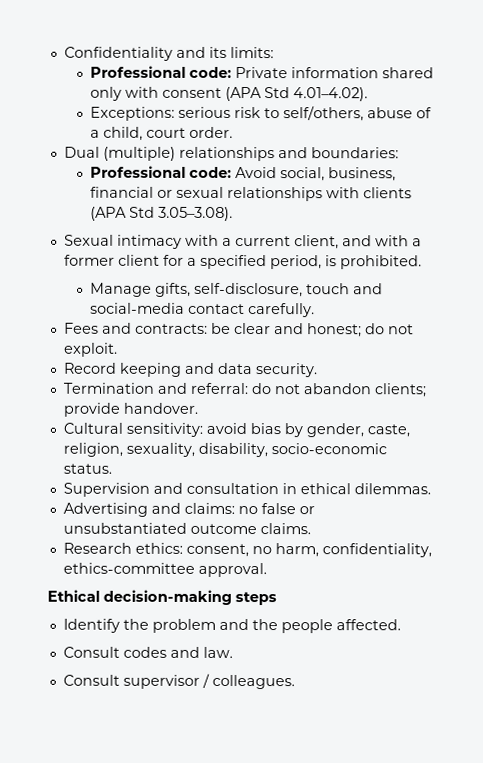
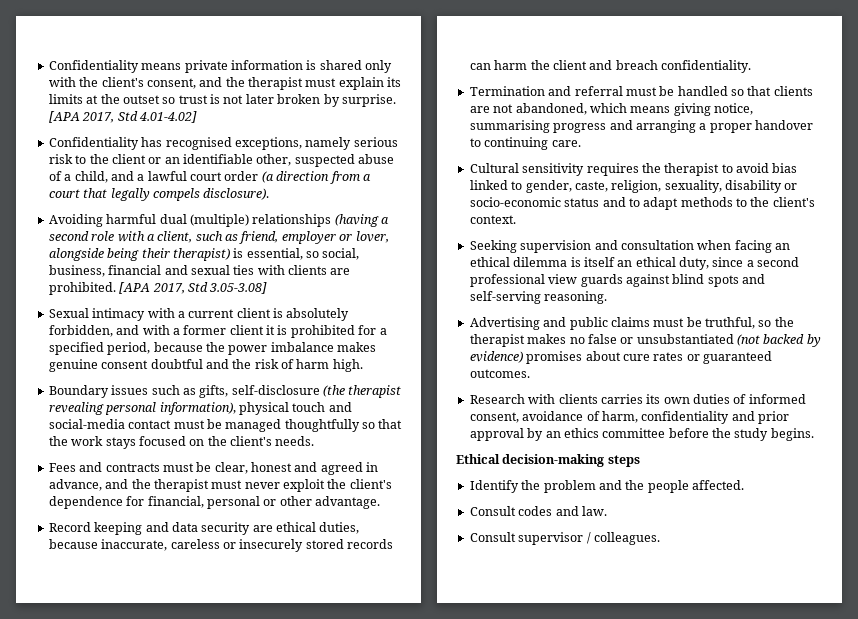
[63,46,274,61] [89,65,434,79] [89,86,368,102] [89,106,432,122] [89,126,233,141] [63,146,399,162] [89,165,396,182] [89,186,412,202] [89,206,233,221] Confidentiality and its limits: // Professional code: Private information shared only with consent (APA Std 4.01–4.02). // Exceptions: serious risk to self/others, abuse of a child, court order. // Dual (multiple) relationships and boundaries: // Professional code: Avoid social, business, financial or sexual relationships with clients (APA Std 3.05–3.08). -> [48,60,392,73] [48,77,402,90] [48,94,396,107] [48,111,197,123] [48,137,398,150] [48,154,395,167] [48,171,371,184] [48,188,270,201] [48,214,389,227] [48,231,389,244] [48,248,360,261] [48,265,351,277] [48,282,268,295] Confidentiality means private information is shared only with the client's consent, and the therapist must explain its limits at the outset so trust is not later broken by surprise. [APA 2017, Std 4.01-4.02] // Confidentiality has recognised exceptions, namely serious risk to the client or an identifiable other, suspected abuse of a child, and a lawful court order (a direction from a court that legally compels disclosure). // Avoiding harmful dual (multiple) relationships (having a second role with a client, such as friend, employer or lover, alongside being their therapist) is essential, so social, business, financial and sexual ties with clients are prohibited. [APA 2017, Std 3.05-3.08]
[293,235,339,250] client, -> [236,308,350,321] [48,325,113,337] client is absolutely forbidden,
(160, 260) none -> [266,325,355,338] it is prohibited
[324,255,422,270] [89,282,383,298] [89,302,315,318] [63,322,414,338] [63,342,118,357] [63,362,318,378] [62,382,426,398] [62,402,198,417] [62,422,410,438] [62,442,387,458] [62,463,112,474] [62,482,431,497] [62,502,315,517] [62,522,311,535] [62,542,432,558] [62,562,267,578] is prohibited. // Manage gifts, self-disclosure, touch and social-media contact carefully. // Fees and contracts: be clear and honest; do not exploit. // Record keeping and data security. // Termination and referral: do not abandon clients; provide handover. // Cultural sensitivity: avoid bias by gender, caste, religion, sexuality, disability, socio-economic status. // Supervision and consultation in ethical dilemmas. // Advertising and claims: no false or unsubstantiated outcome claims. // Research ethics: consent, no harm, confidentiality, ethics-committee approval. -> [153,342,376,355] [48,359,363,372] [48,385,402,398] [48,402,352,415] [48,419,403,432] [48,436,315,449] [48,462,379,475] [48,479,392,492] [48,496,380,509] [48,522,360,535] [48,539,393,552] [469,60,751,73] [469,86,813,96] [469,103,753,116] [469,120,813,133] [469,137,581,150] [469,163,798,176] [469,180,798,193] [469,197,815,210] [469,215,516,224] [469,240,790,253] [469,257,800,270] [469,274,765,287] [469,291,608,304] [469,317,794,330] [469,334,821,347] [469,351,772,364] [469,369,530,378] [469,394,806,404] [469,411,789,424] [469,428,814,441] because the power imbalance makes genuine consent doubtful and the risk of harm high. // Boundary issues such as gifts, self-disclosure (the therapist revealing personal information), physical touch and social-media contact must be managed thoughtfully so that the work stays focused on the client's needs. // Fees and contracts must be clear, honest and agreed in advance, and the therapist must never exploit the client's dependence for financial, personal or other advantage. // Record keeping and data security are ethical duties, because inaccurate, careless or insecurely stored records can harm the client and breach confidentiality. // Termination and referral must be handled so that clients are not abandoned, which means giving notice, summarising progress and arranging a proper handover to continuing care. // Cultural sensitivity requires the therapist to avoid bias linked to gender, caste, religion, sexuality, disability or socio-economic status and to adapt methods to the client's context. // Seeking supervision and consultation when facing an ethical dilemma is itself an ethical duty, since a second professional view guards against blind spots and self-serving reasoning. // Advertising and public claims must be truthful, so the therapist makes no false or unsubstantiated (not backed by evidence) promises about cure rates or guaranteed outcomes. // Research with clients carries its own duties of informed consent, avoidance of harm, confidentiality and prior approval by an ethics committee before the study begins.

